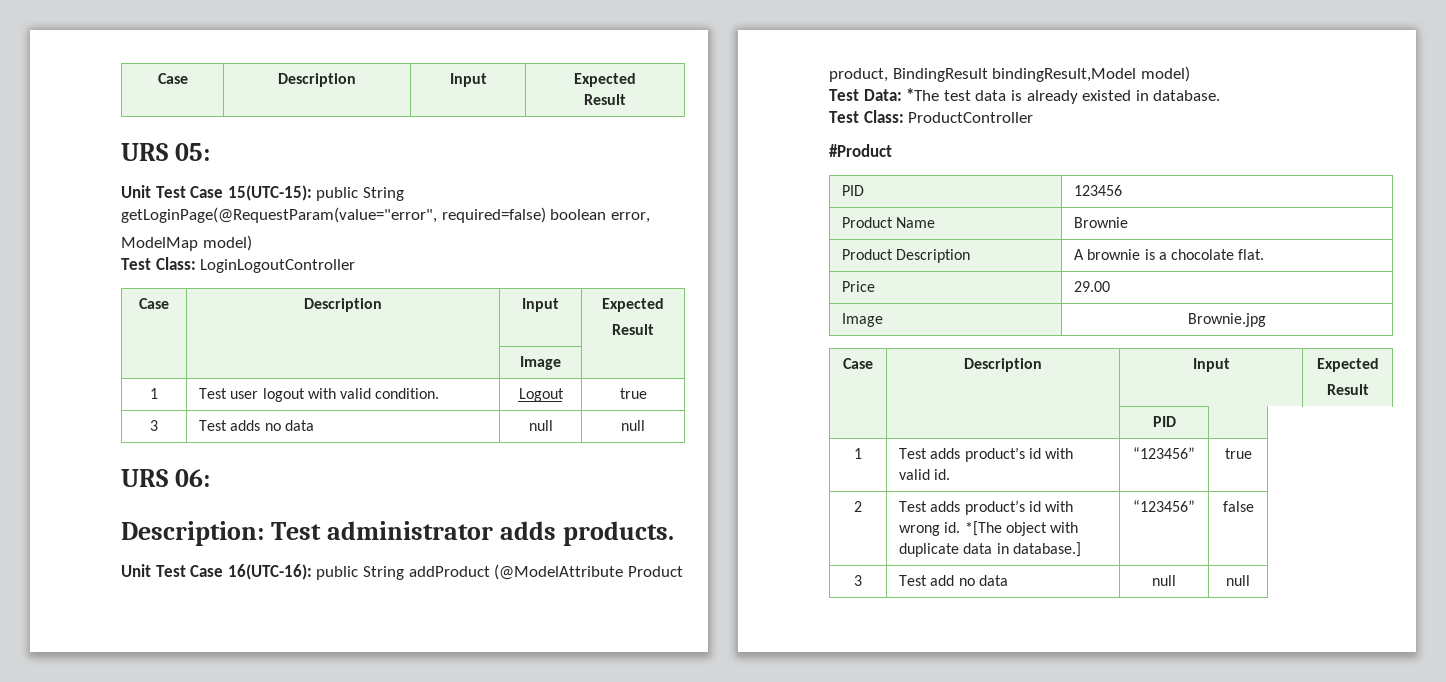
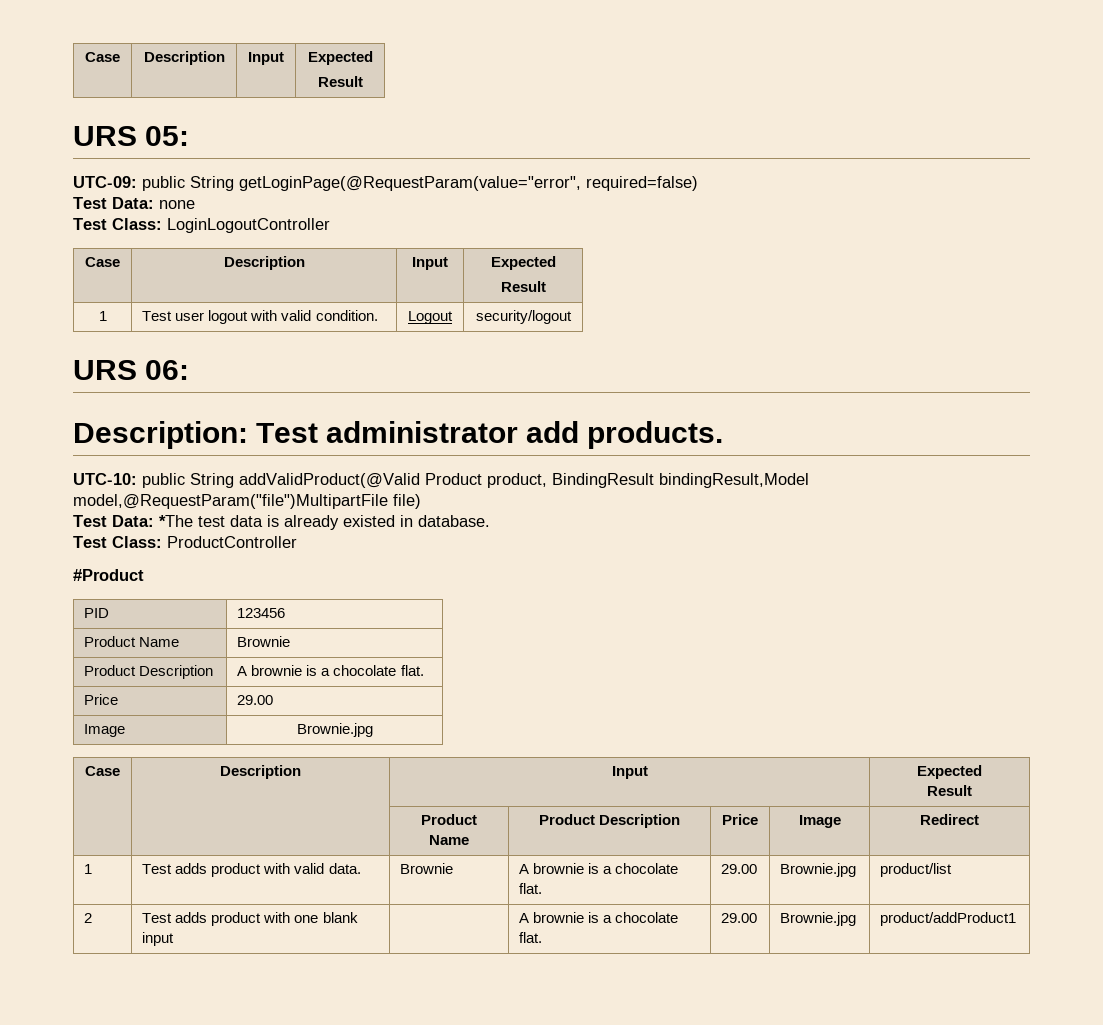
[121,185,312,201] Unit Test Case 15(UTC-15): -> [73,176,137,188] UTC-09:
[550,209,650,223] [121,235,252,251] boolean error, // ModelMap model) -> [73,197,195,209] // Test Data: none
[520,356,561,370] // | | Image | -> (546, 286) none
[619,388,647,399] [150,420,158,431] [199,420,314,431] [528,420,553,431] [621,420,645,431] true // 3 | Test adds no data | null | null -> [475,310,572,324] security/logout
[499,521,556,540] adds -> [526,421,580,443] add
[121,564,624,580] Unit Test Case 16(UTC-16): public String addProduct (@ModelAttribute -> [73,473,420,488] UTC-10: public String addValidProduct(@Valid
[1140,66,1190,82] model) -> [73,494,421,509] model,@RequestParam("file")MultipartFile file)
[1152,416,1176,427] [854,448,862,459] [899,447,1074,462] [899,469,951,480] [1133,447,1195,459] [1224,448,1252,459] [854,501,862,512] [899,500,1074,515] [899,521,1079,536] [899,542,1081,557] [1133,500,1195,512] [1222,501,1254,512] [854,575,862,586] [899,575,1008,586] [1152,575,1176,586] [1226,575,1250,586] PID | // 1 | Test adds product’s id with valid id. | “123456” | true // 2 | Test adds product’s id with wrong id. *[The object with duplicate data in database.] | “123456” | false // 3 | Test add no data | null | null -> [421,814,477,825] [429,835,469,845] [538,814,681,828] [722,814,758,825] [798,815,841,828] [920,814,979,825] [84,864,93,874] [142,863,361,877] [400,863,454,874] [519,863,679,874] [519,883,543,894] [721,864,758,874] [780,863,857,877] [880,863,953,877] [84,913,93,923] [142,912,358,926] [142,932,175,946] [519,912,679,923] [519,932,543,943] [721,913,758,923] [780,912,857,926] [880,912,1017,926] Product Name | Product Description | Price | Image | Redirect // 1 | Test adds product with valid data. | Brownie | A brownie is a chocolate flat. | 29.00 | Brownie.jpg | product/list // 2 | Test adds product with one blank input | | A brownie is a chocolate flat. | 29.00 | Brownie.jpg | product/addProduct1

